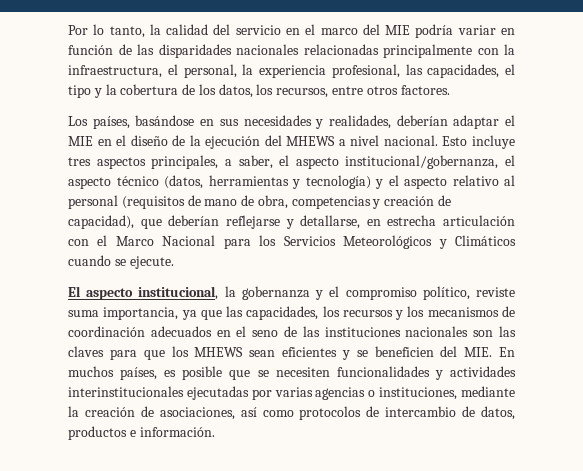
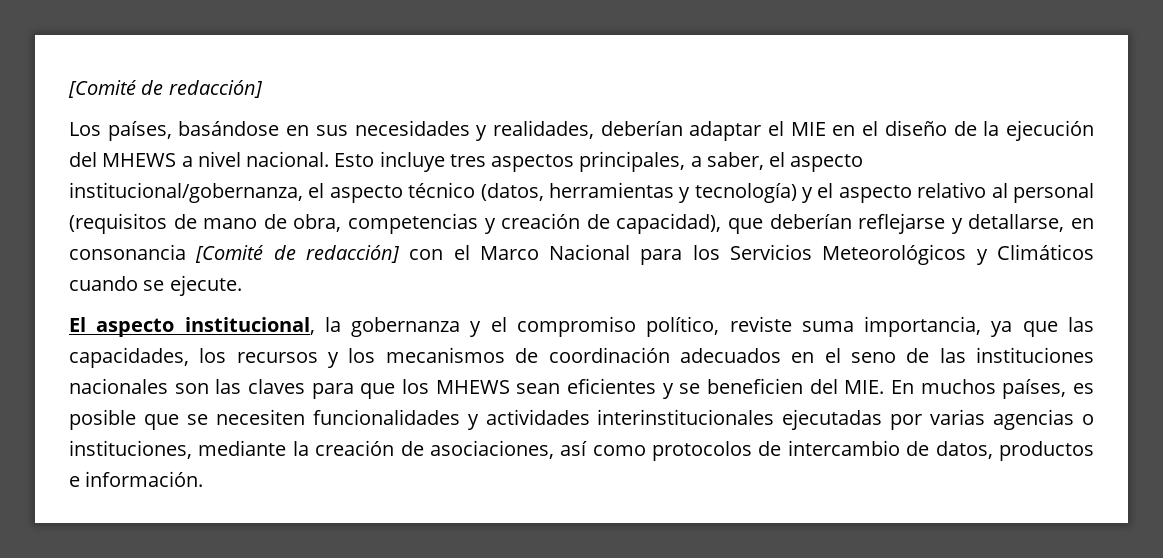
[68,24,515,38] [68,44,515,58] [68,64,515,78] [68,84,450,98] Por lo tanto, la calidad del servicio en el marco del MIE podría variar en función de las disparidades nacionales relacionadas principalmente con la infraestructura, el personal, la experiencia profesional, las capacidades, el tipo y la cobertura de los datos, los recursos, entre otros factores. -> [68,80,263,98] [Comité de redacción]
[387,215,515,226] estrecha articulación -> [69,244,400,263] consonancia [Comité de redacción]

